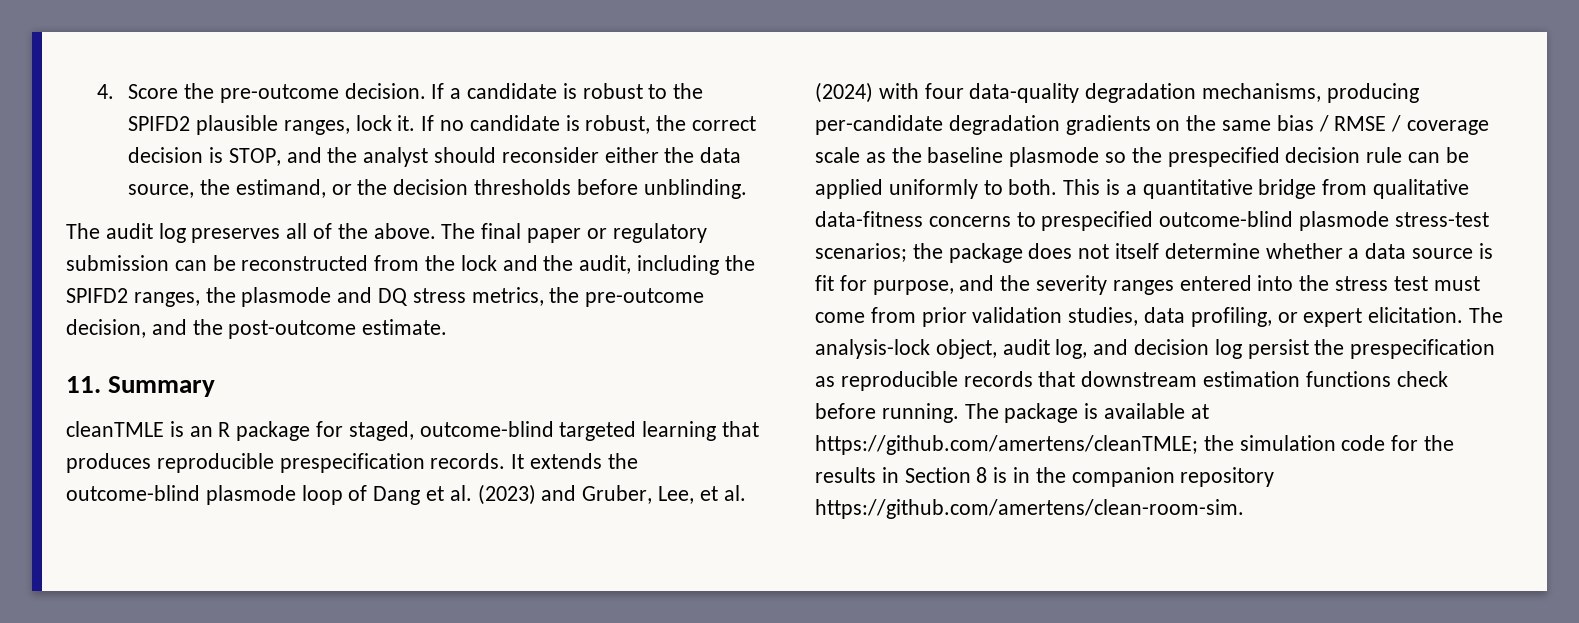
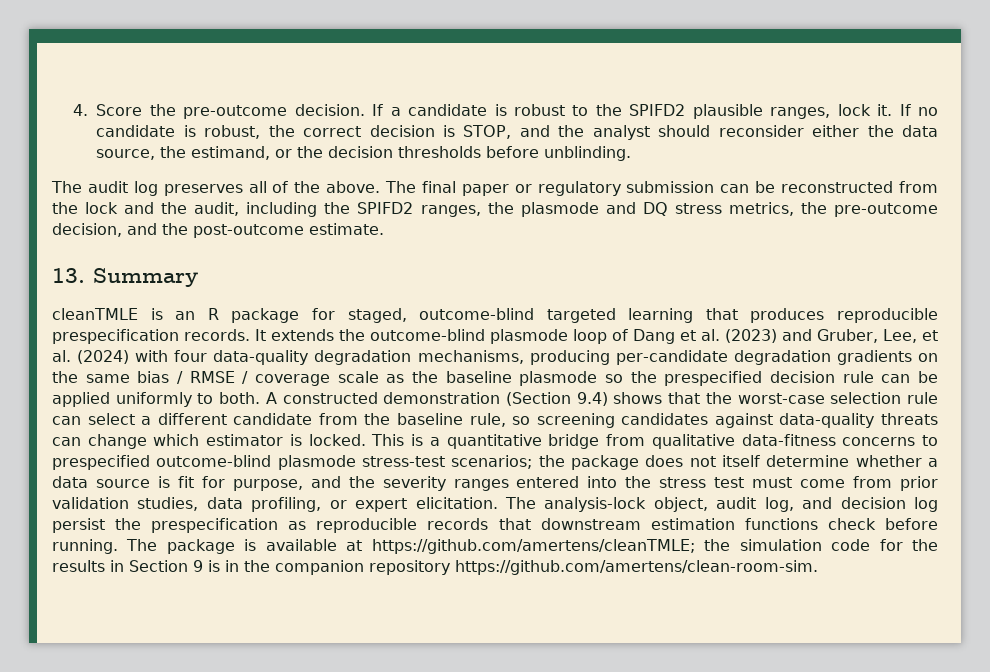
[66,376,101,393] 11. -> [52,268,85,283] 13.
(1058, 187) none -> [265,392,938,406] [52,413,938,428] [52,434,366,449] A constructed demonstration (Section 9.4) shows that the worst-case selection rule can select a different candidate from the baseline rule, so screening candidates against data-quality threats can change which estimator is locked.
[976,467,988,483] 8 -> [193,560,203,572] 9

